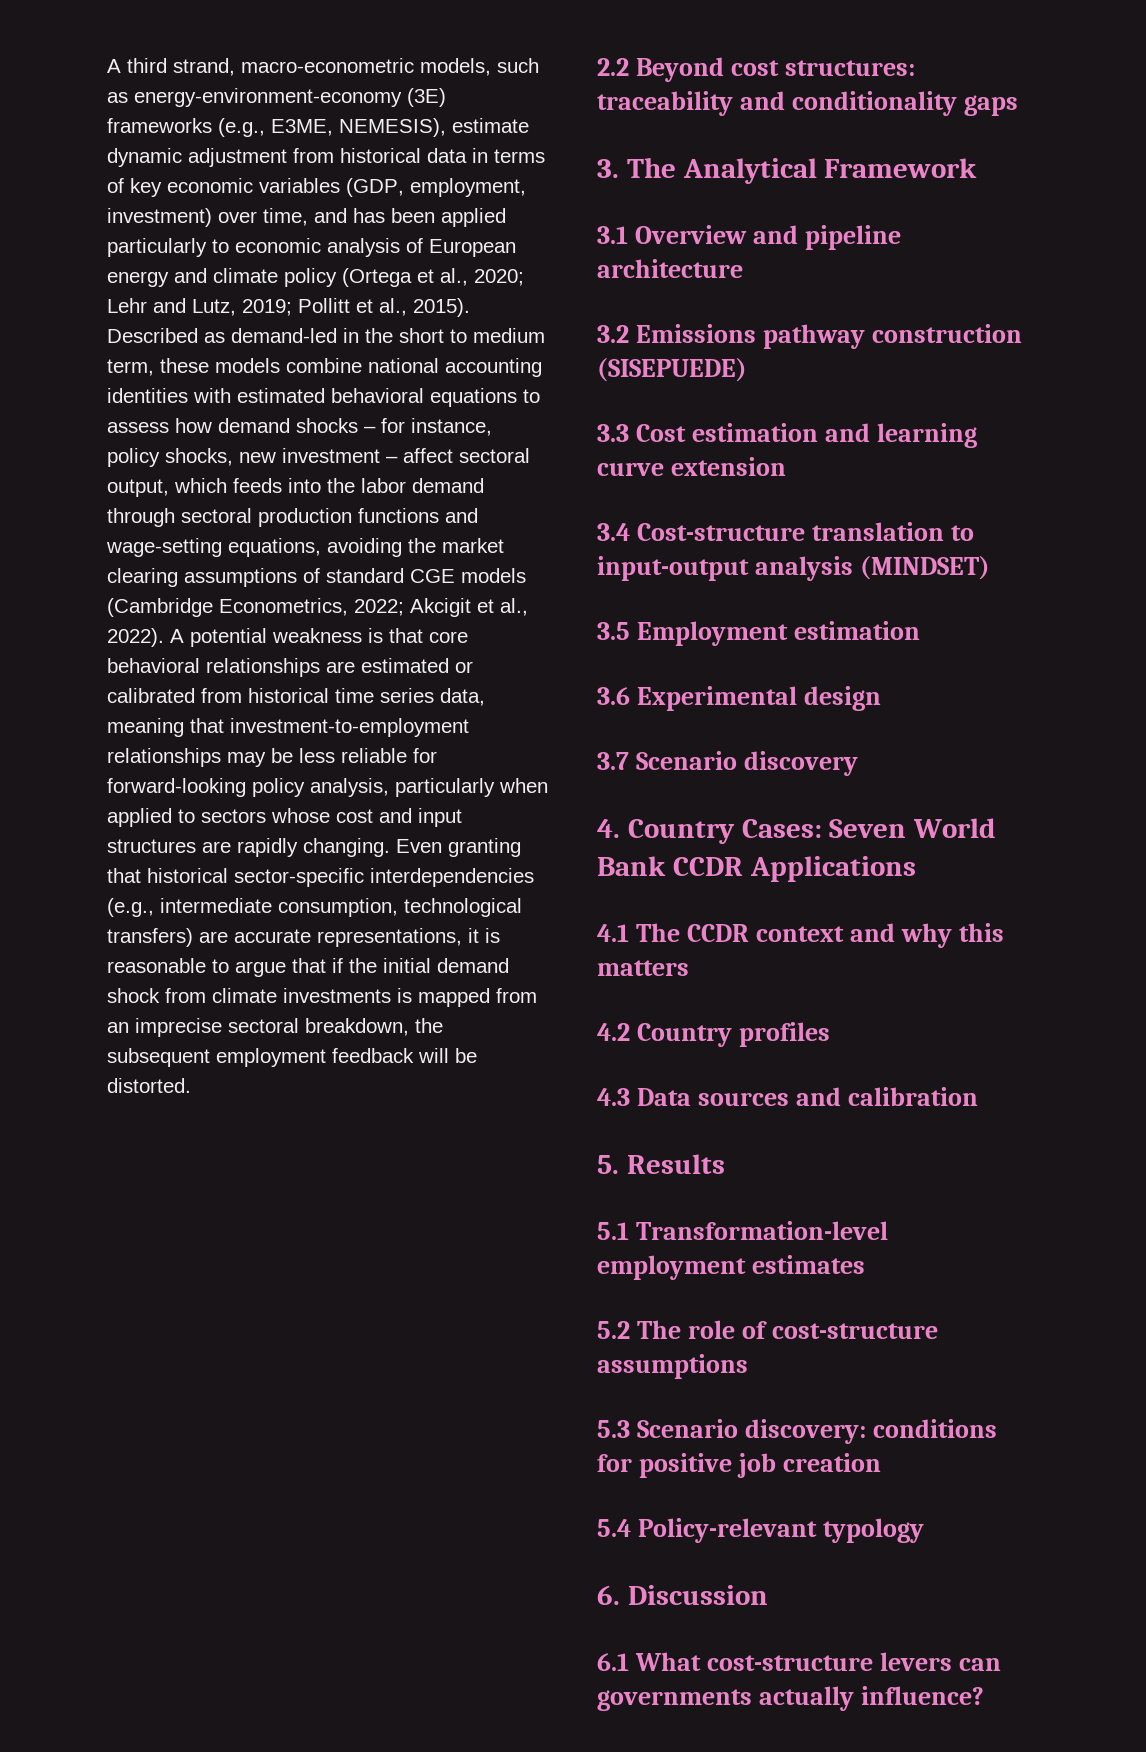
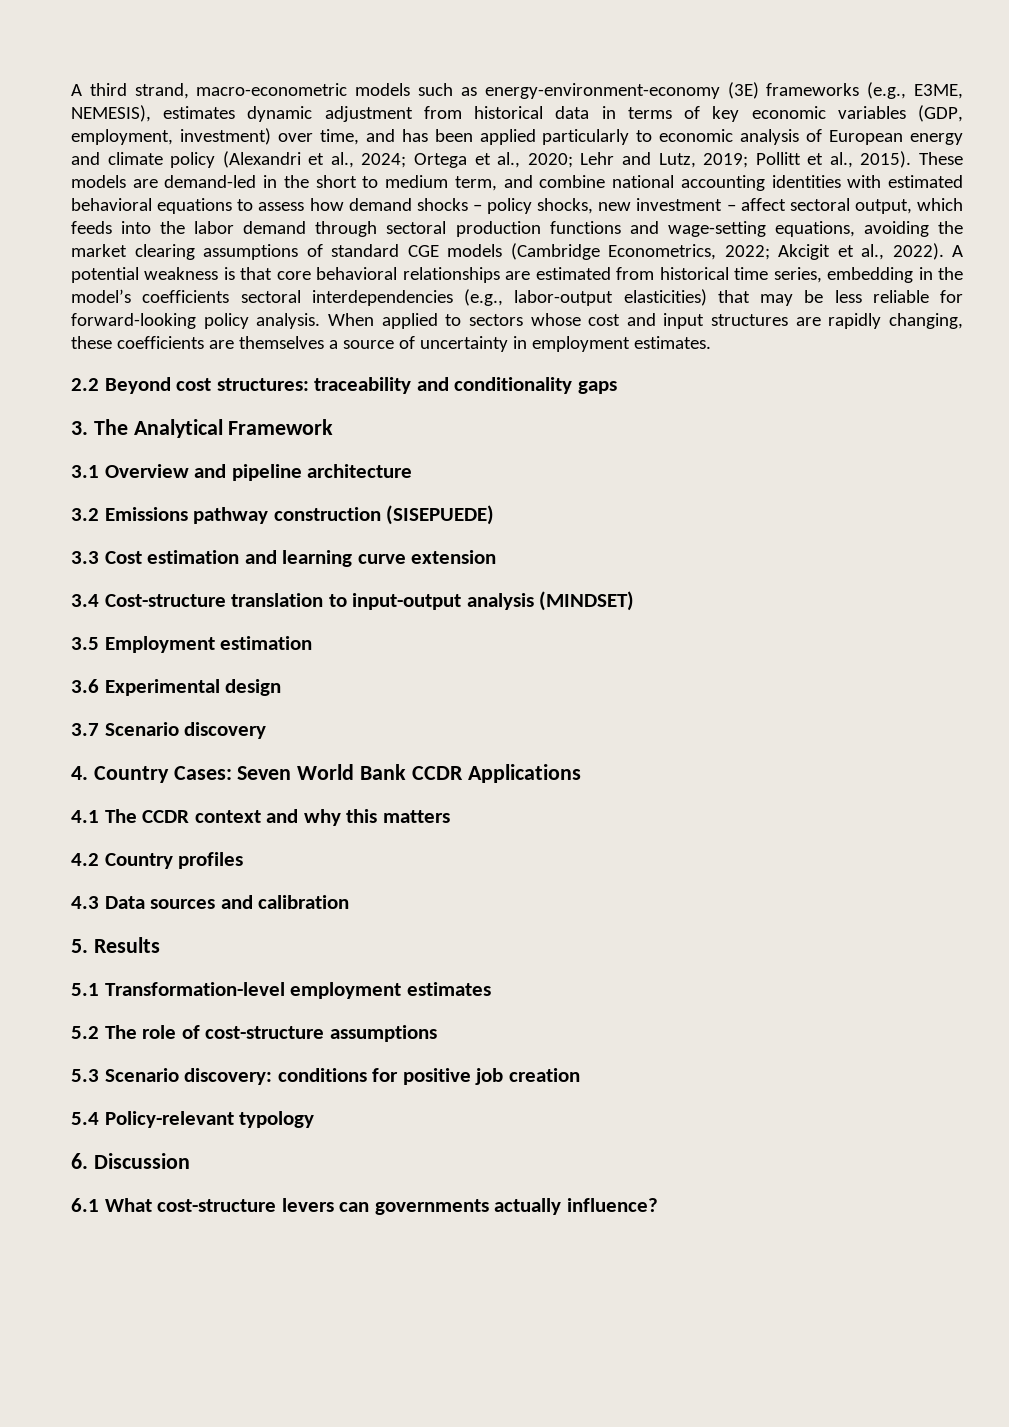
[420,58,491,76] models, -> [355,83,411,96] models
[452,118,529,133] estimate -> [163,106,236,119] estimates
[342,268,412,287] (Ortega -> [222,151,468,168] (Alexandri et al., 2024; Ortega
[107,328,225,343] Described as -> [918,152,963,165] [71,175,158,188] These models are
[160,358,280,373] these models -> [503,175,533,188] and
[381,418,492,436] for instance, -> (482, 207) none
[455,661,473,673] [107,688,195,703] or calibrated -> (611, 273) none
[380,688,485,706] [107,718,469,737] [107,748,221,767] series data, meaning that investment-to-employment relationships -> [773,267,964,283] [71,289,750,306] series, embedding in the model’s coefficients sectoral interdependencies (e.g., labor-output elasticities) that
[310,778,548,797] analysis, particularly when -> [256,313,374,329] analysis. When
[303,838,521,857] [107,868,534,887] [107,898,522,917] [107,928,500,947] [107,958,509,977] [107,988,537,1007] [107,1018,443,1037] [107,1048,477,1067] [107,1078,191,1093] changing. Even granting that historical sector-specific interdependencies (e.g., intermediate consumption, technological transfers) are accurate representations, it is reasonable to argue that if the initial demand shock from climate investments is mapped from an imprecise sectoral breakdown, the subsequent employment feedback will be distorted. -> [888,313,963,329] [71,336,711,352] changing, these coefficients are themselves a source of uncertainty in employment estimates.

